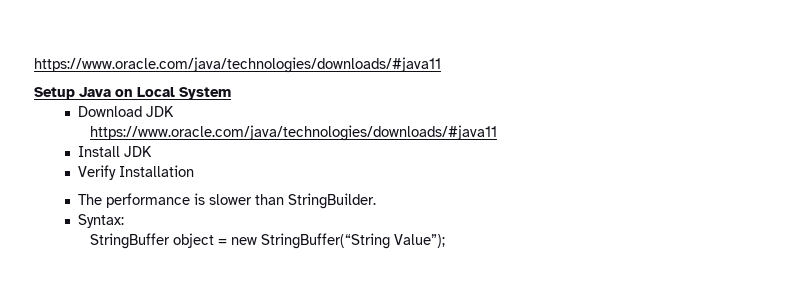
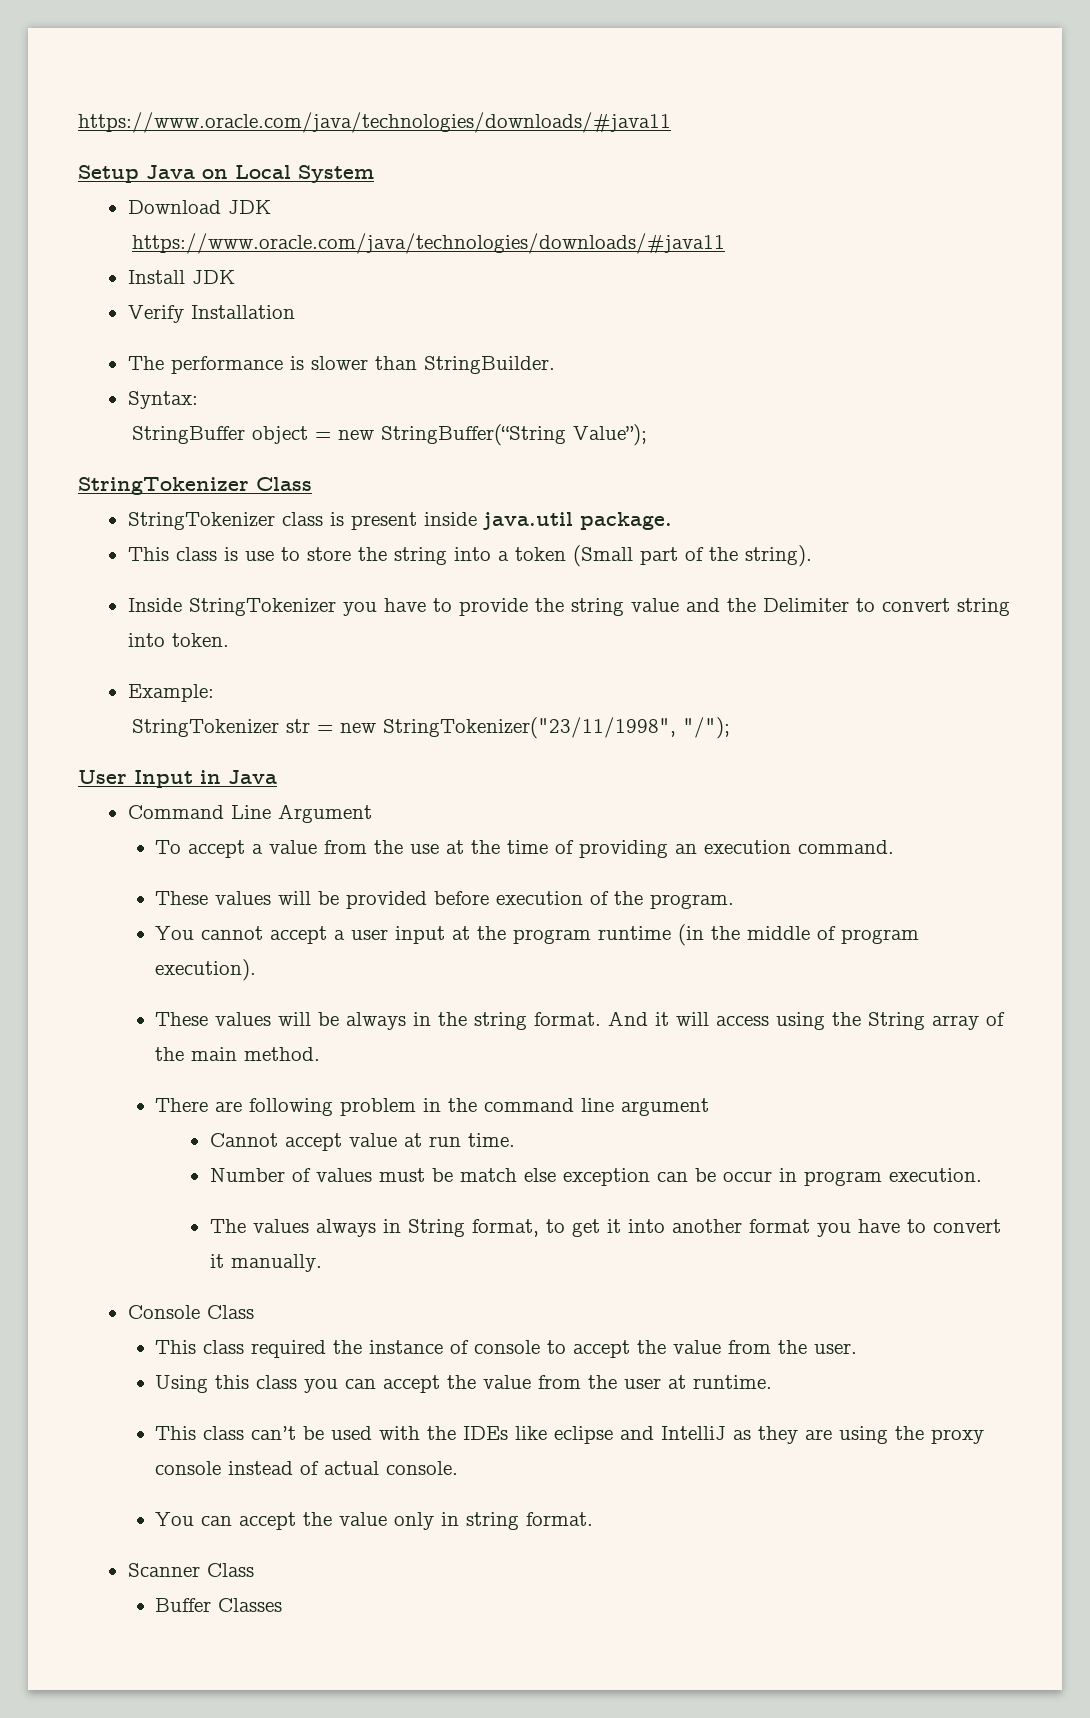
(446, 241) none -> [78,477,312,495] [127,512,672,530] [127,545,812,567] [127,598,1010,616] [127,633,229,647] [127,684,214,702] [132,717,731,739] [78,770,277,788] [127,804,372,823] [155,840,895,858] [155,891,735,909] [155,924,920,946] [155,959,257,981] [155,1011,1006,1030] [155,1047,321,1061] [155,1098,710,1116] [209,1133,515,1151] [209,1168,982,1186] [209,1219,1001,1237] [209,1254,322,1272] [127,1305,254,1319] [155,1340,858,1358] [155,1375,773,1393] [155,1426,985,1444] [155,1461,459,1475] [155,1512,594,1530] [127,1563,254,1577] [155,1598,283,1612] // StringTokenizer Class // StringTokenizer class is present inside java.util package. // This class is use to store the string into a token (Small part of the string). // Inside StringTokenizer you have to provide the string value and the Delimiter to convert string into token. // Example: // StringTokenizer str = new StringTokenizer("23/11/1998", "/"); // User Input in Java // Command Line Argument // To accept a value from the use at the time of providing an execution command. // These values will be provided before execution of the program. // You cannot accept a user input at the program runtime (in the middle of program execution). // These values will be always in the string format. And it will access using the String array of the main method. // There are following problem in the command line argument // Cannot accept value at run time. // Number of values must be match else exception can be occur in program execution. // The values always in String format, to get it into another format you have to convert it manually. // Console Class // This class required the instance of console to accept the value from the user. // Using this class you can accept the value from the user at runtime. // This class can’t be used with the IDEs like eclipse and IntelliJ as they are using the proxy console instead of actual console. // You can accept the value only in string format. // Scanner Class // Buffer Classes

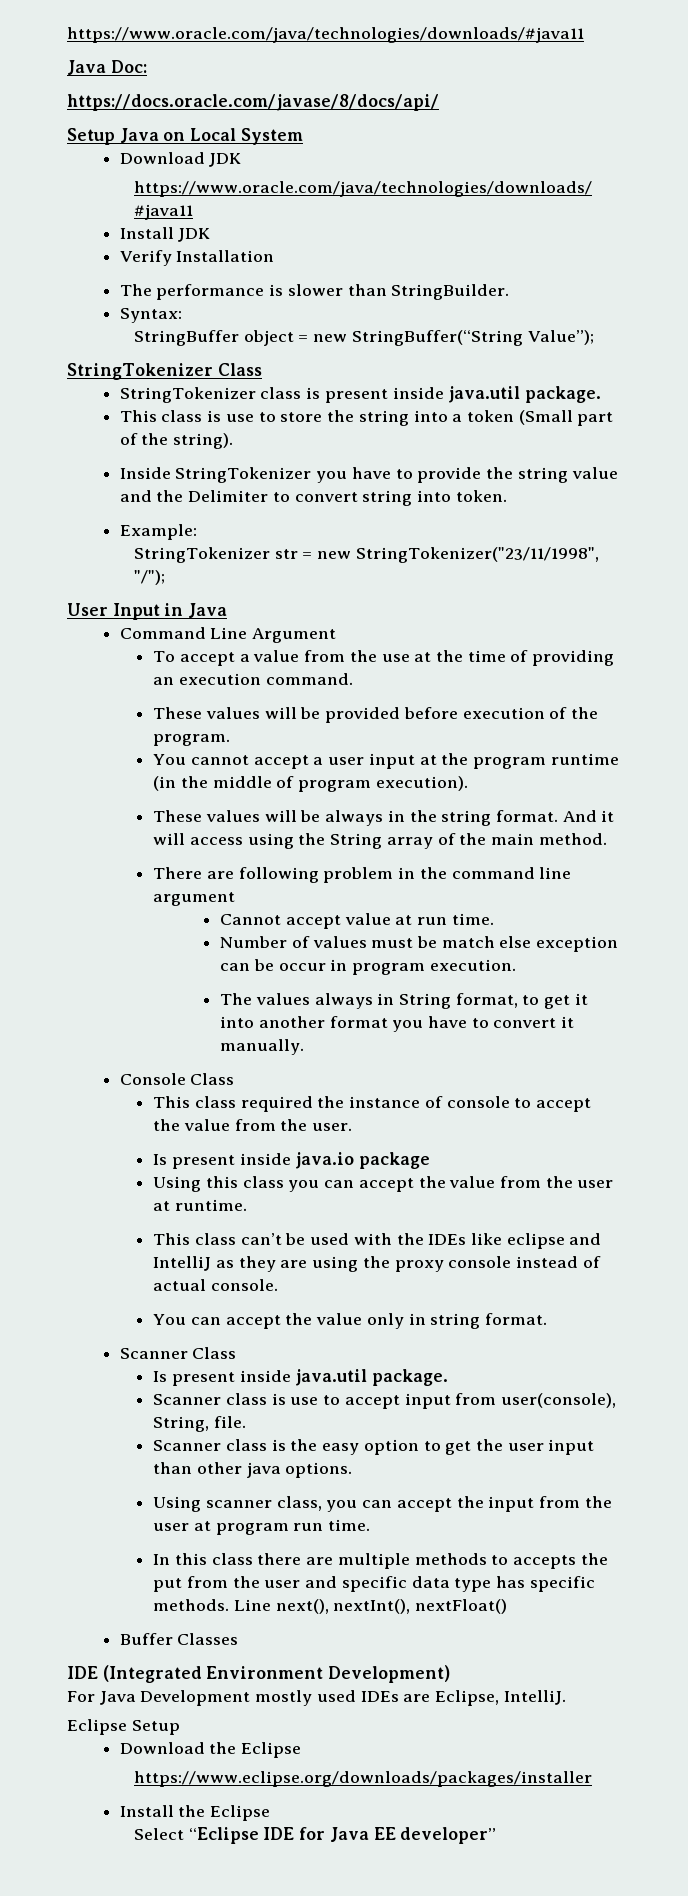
[78,112,671,133] https://www.oracle.com/java/technologies/downloads/#java11 -> [67,27,584,43] [67,60,147,75] [67,94,439,111] https://www.oracle.com/java/technologies/downloads/#java11 // Java Doc: // https://docs.oracle.com/javase/8/docs/api/
(858, 1348) none -> [153,1152,431,1169] // Is present inside java.io package
[155,1598,283,1612] Buffer Classes -> [153,1369,449,1386] [153,1393,616,1409] [153,1416,246,1432] [153,1439,595,1455] [153,1462,353,1478] [153,1496,612,1512] [153,1519,371,1535] [153,1553,608,1569] [153,1576,595,1592] [153,1599,508,1614] [119,1633,239,1645] [67,1665,451,1683] [67,1690,566,1706] [67,1719,180,1735] [119,1742,302,1758] [133,1771,592,1787] [119,1805,271,1821] [133,1827,497,1844] Is present inside java.util package. // Scanner class is use to accept input from user(console), String, file. // Scanner class is the easy option to get the user input than other java options. // Using scanner class, you can accept the input from the user at program run time. // In this class there are multiple methods to accepts the put from the user and specific data type has specific methods. Line next(), nextInt(), nextFloat() // Buffer Classes // IDE (Integrated Environment Development) // For Java Development mostly used IDEs are Eclipse, IntelliJ. // Eclipse Setup // Download the Eclipse // https://www.eclipse.org/downloads/packages/installer // Install the Eclipse // Select “Eclipse IDE for Java EE developer”

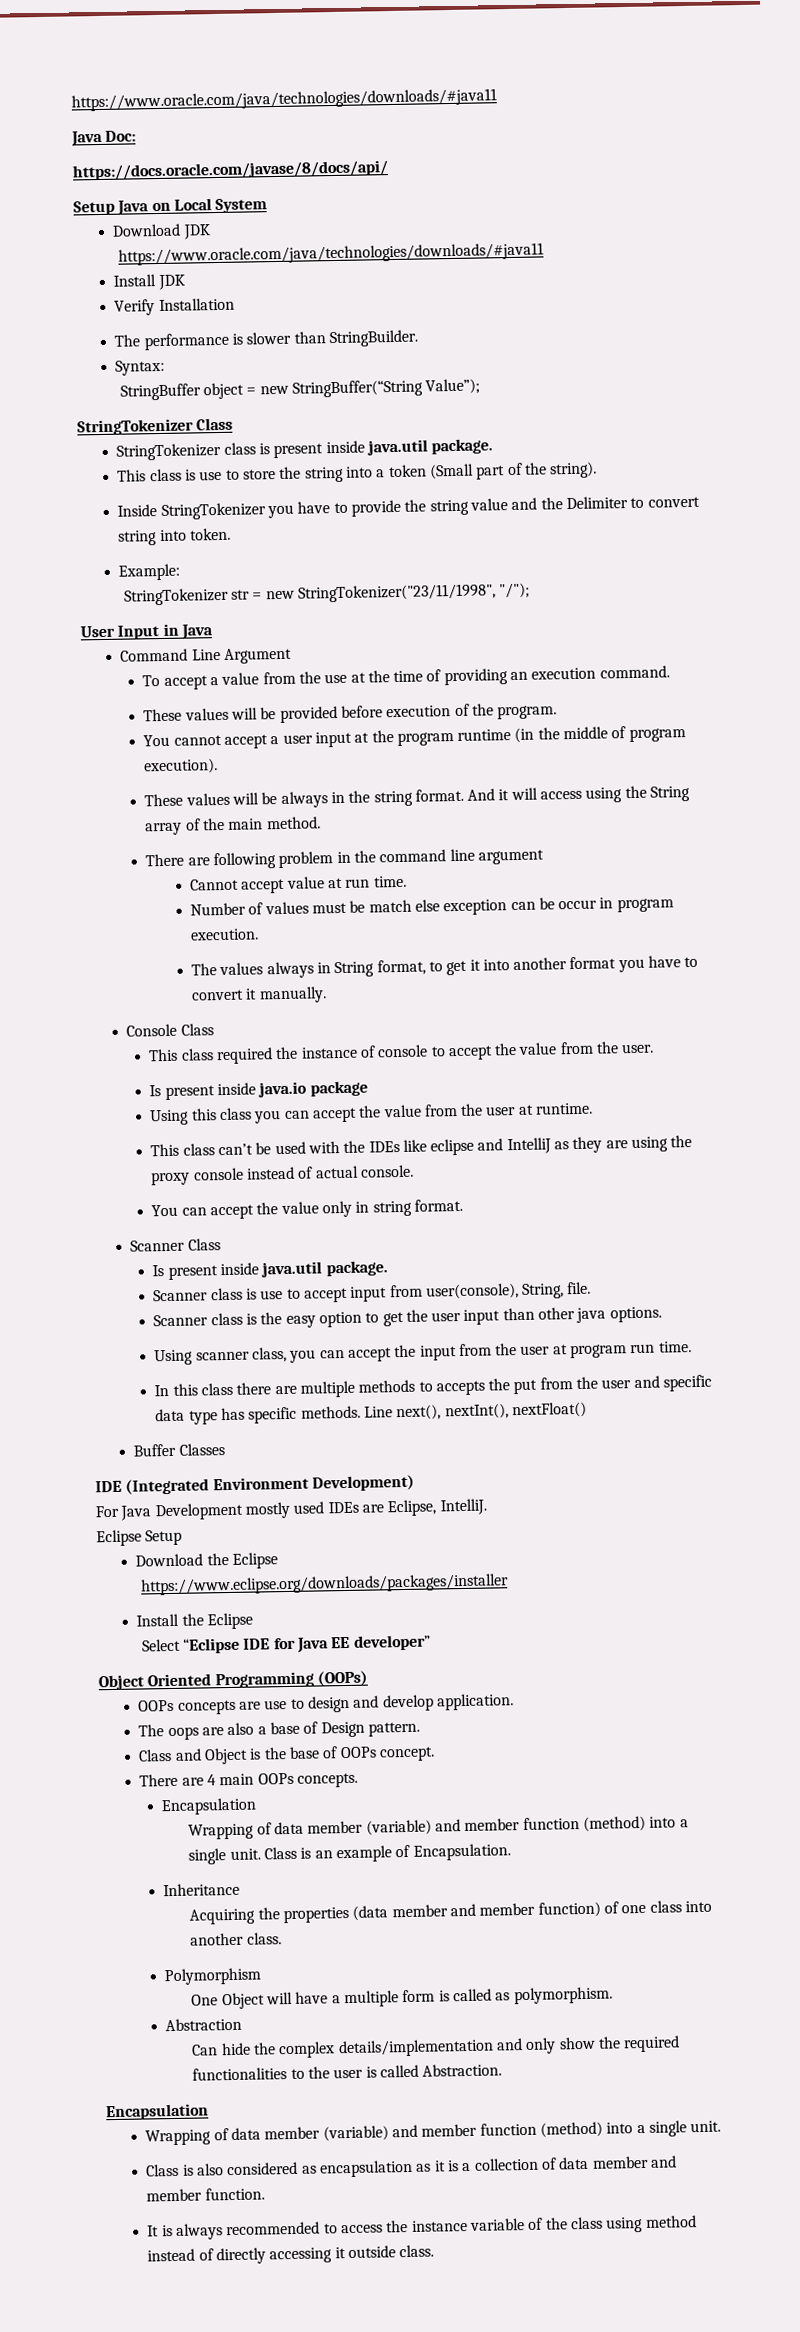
(497, 1835) none -> [98,1670,368,1691] [138,1693,514,1715] [138,1721,420,1741] [138,1746,435,1765] [139,1772,359,1788] [161,1797,258,1816] [188,1815,689,1840] [188,1843,511,1865] [163,1882,241,1897] [189,1900,712,1925] [190,1932,282,1946] [164,1967,262,1986] [191,1986,613,2010] [165,2017,243,2032] [191,2035,681,2059] [192,2063,503,2081] [106,2103,209,2121] [145,2120,722,2146] [146,2155,677,2178] [146,2187,265,2202] [147,2215,697,2240] [147,2244,435,2265] // Object Oriented Programming (OOPs) // OOPs concepts are use to design and develop application. // The oops are also a base of Design pattern. // Class and Object is the base of OOPs concept. // There are 4 main OOPs concepts. // Encapsulation // Wrapping of data member (variable) and member function (method) into a single unit. Class is an example of Encapsulation. // Inheritance // Acquiring the properties (data member and member function) of one class into another class. // Polymorphism // One Object will have a multiple form is called as polymorphism. // Abstraction // Can hide the complex details/implementation and only show the required functionalities to the user is called Abstraction. // Encapsulation // Wrapping of data member (variable) and member function (method) into a single unit. // Class is also considered as encapsulation as it is a collection of data member and member function. // It is always recommended to access the instance variable of the class using method instead of directly accessing it outside class.

